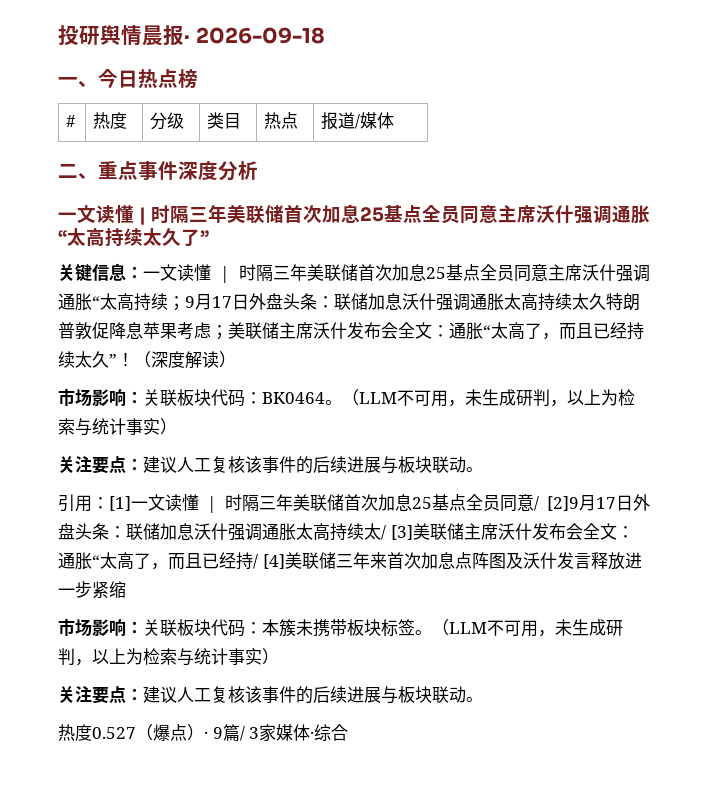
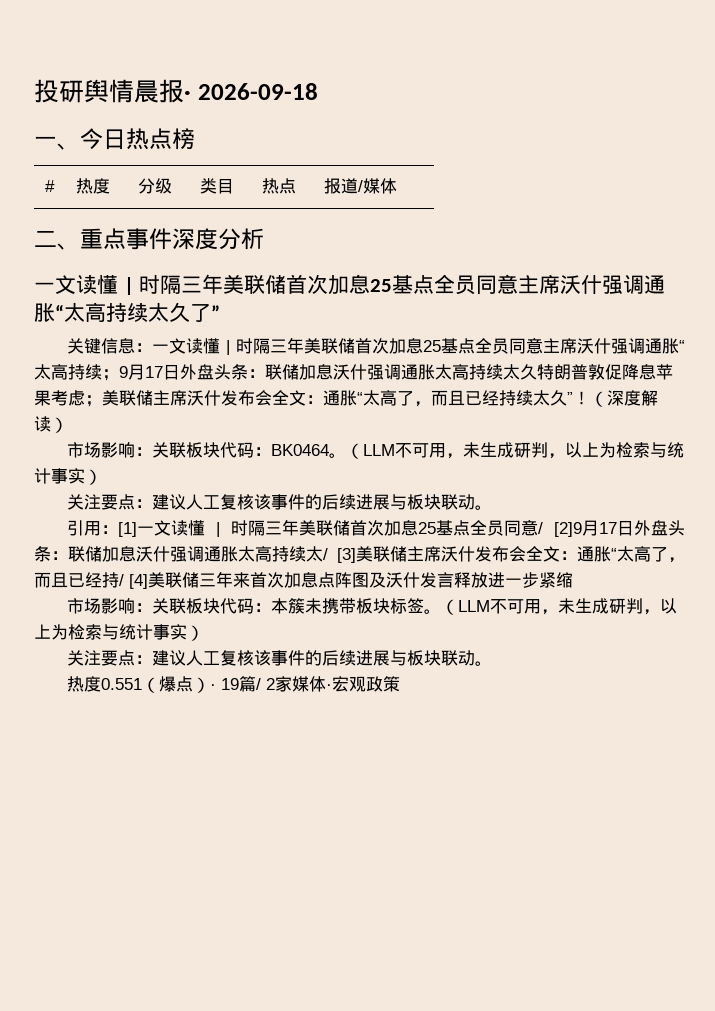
[92,727,136,739] 0.527 -> [101,678,143,690] 0.551
[212,724,260,741] 9篇/ 3 -> [221,676,276,692] 19篇/ 2
[314,724,349,742] 综合 -> [332,676,401,692] 宏观政策

